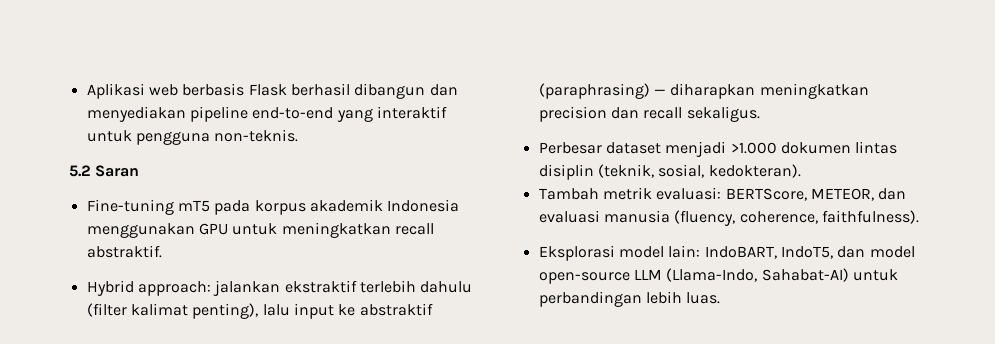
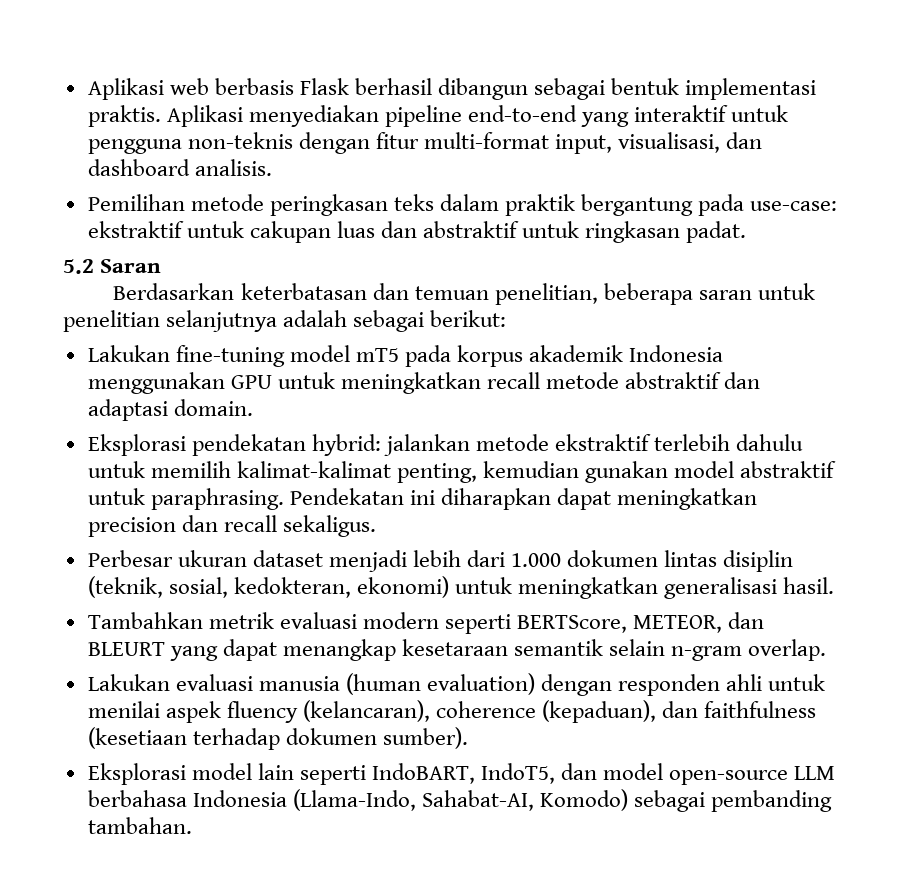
[429,84,458,96] dan -> [534,78,817,100] [87,105,243,127] sebagai bentuk implementasi praktis. Aplikasi
[214,129,299,142] [69,165,140,177] [86,199,174,215] non-teknis. // 5.2 Saran // Fine-tuning -> [187,132,763,154] [87,159,272,176] [87,194,838,216] [87,221,747,243] [63,259,162,274] [113,283,815,305] [63,310,507,332] [87,345,350,367] non-teknis dengan fitur multi-format input, visualisasi, dan dashboard analisis. // Pemilihan metode peringkasan teks dalam praktik bergantung pada use-case: ekstraktif untuk cakupan luas dan abstraktif untuk ringkasan padat. // 5.2 Saran // Berdasarkan keterbatasan dan temuan penelitian, beberapa saran untuk penelitian selanjutnya adalah sebagai berikut: // Lakukan fine-tuning model
[86,245,162,258] [86,280,473,296] [86,303,433,319] [538,83,756,99] abstraktif. // Hybrid approach: jalankan ekstraktif terlebih dahulu (filter kalimat penting), lalu input ke abstraktif (paraphrasing) — diharapkan -> [546,372,761,389] [87,399,253,421] [87,434,804,456] [87,461,837,483] [87,488,612,510] metode abstraktif dan adaptasi domain. // Eksplorasi pendekatan hybrid: jalankan metode ekstraktif terlebih dahulu untuk memilih kalimat-kalimat penting, kemudian gunakan model abstraktif untuk paraphrasing. Pendekatan ini diharapkan dapat
(602, 148) none -> [177,550,247,567] ukuran
[730,142,777,154] >1.000 -> [413,550,562,567] lebih dari 1.000
[708,164,801,178] [538,187,907,201] [538,210,919,226] kedokteran). // Tambah metrik evaluasi: BERTScore, METEOR, dan evaluasi manusia (fluency, coherence, faithfulness). -> [233,576,835,599] [87,612,765,634] [87,639,827,661] [87,673,826,696] [87,700,817,723] [87,727,468,750] kedokteran, ekonomi) untuk meningkatkan generalisasi hasil. // Tambahkan metrik evaluasi modern seperti BERTScore, METEOR, dan BLEURT yang dapat menangkap kesetaraan semantik selain n-gram overlap. // Lakukan evaluasi manusia (human evaluation) dengan responden ahli untuk menilai aspek fluency (kelancaran), coherence (kepaduan), dan faithfulness (kesetiaan terhadap dokumen sumber).
[668,245,701,258] lain: -> [257,763,366,785] lain seperti
[666,268,898,282] [538,291,721,307] (Llama-Indo, Sahabat-AI) untuk perbandingan lebih luas. -> [87,789,833,812] [87,817,192,834] berbahasa Indonesia (Llama-Indo, Sahabat-AI, Komodo) sebagai pembanding tambahan.

